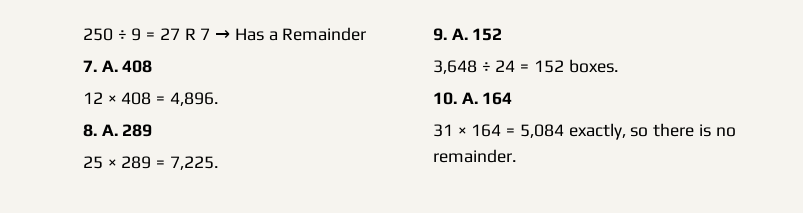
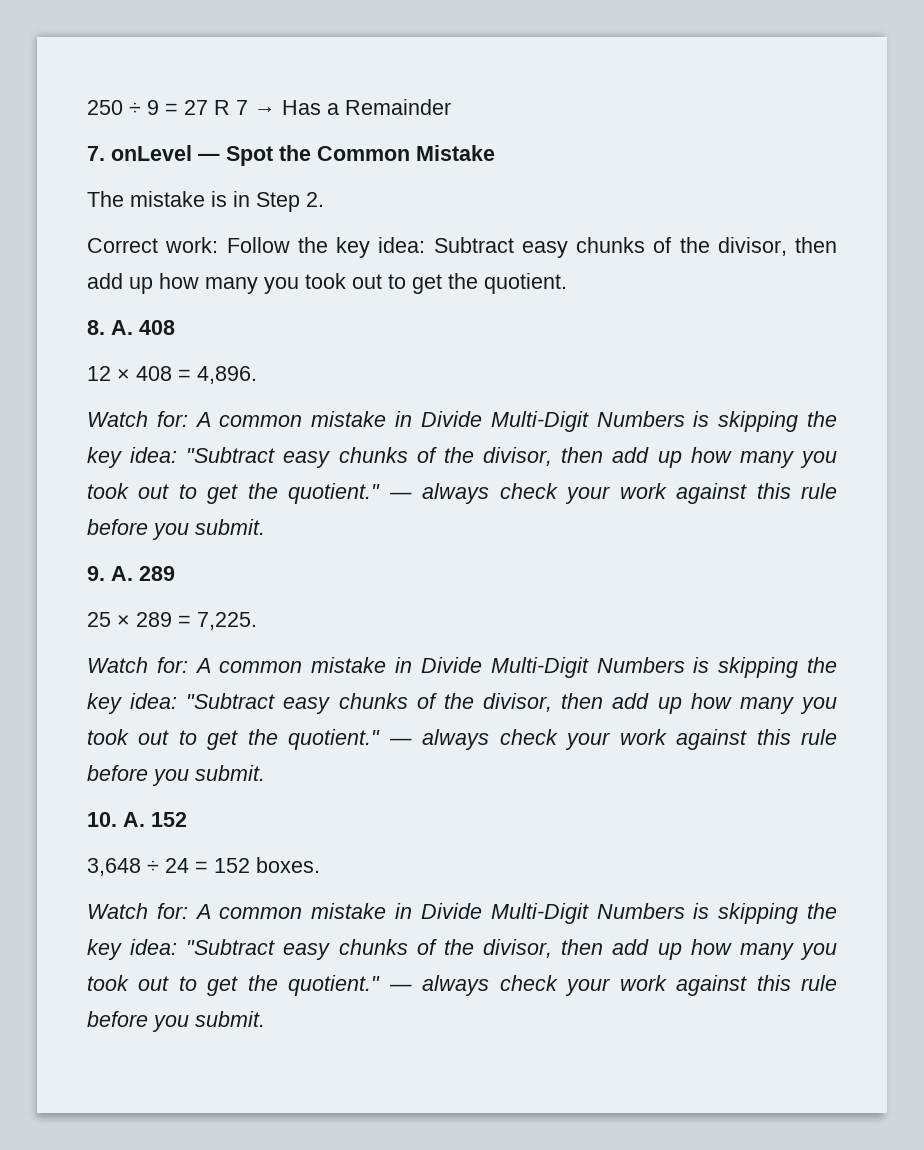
(97, 66) none -> [111,145,495,166] [87,191,324,212] [87,237,837,258] [87,273,567,294] [87,320,105,335] onLevel — Spot the Common Mistake // The mistake is in Step 2. // Correct work: Follow the key idea: Subtract easy chunks of the divisor, then add up how many you took out to get the quotient. // 8.
[83,124,97,137] 8. -> [87,411,838,432] [87,447,838,468] [87,483,837,504] [87,519,265,540] [87,566,105,581] Watch for: A common mistake in Divide Multi-Digit Numbers is skipping the key idea: "Subtract easy chunks of the divisor, then add up how many you took out to get the quotient." — always check your work against this rule before you submit. // 9.
[433,28,447,41] 9. -> [87,657,838,678] [87,693,838,714] [87,729,837,750] [87,765,265,786] [87,812,117,827] Watch for: A common mistake in Divide Multi-Digit Numbers is skipping the key idea: "Subtract easy chunks of the divisor, then add up how many you took out to get the quotient." — always check your work against this rule before you submit. // 10.
[433,92,513,105] [433,123,736,140] [433,149,516,163] 10. A. 164 // 31 × 164 = 5,084 exactly, so there is no remainder. -> [87,903,838,924] [87,939,838,960] [87,975,837,996] [87,1011,265,1032] Watch for: A common mistake in Divide Multi-Digit Numbers is skipping the key idea: "Subtract easy chunks of the divisor, then add up how many you took out to get the quotient." — always check your work against this rule before you submit.

